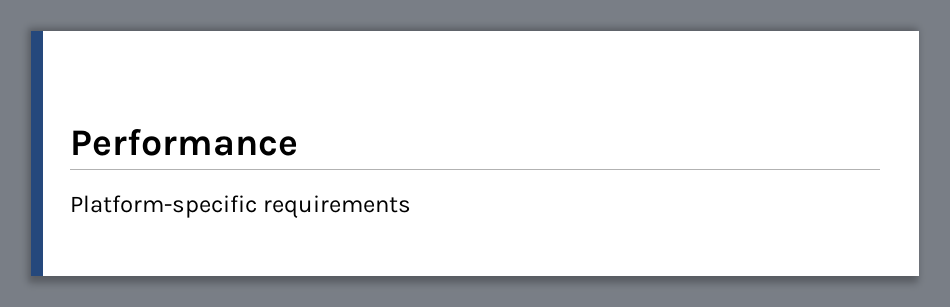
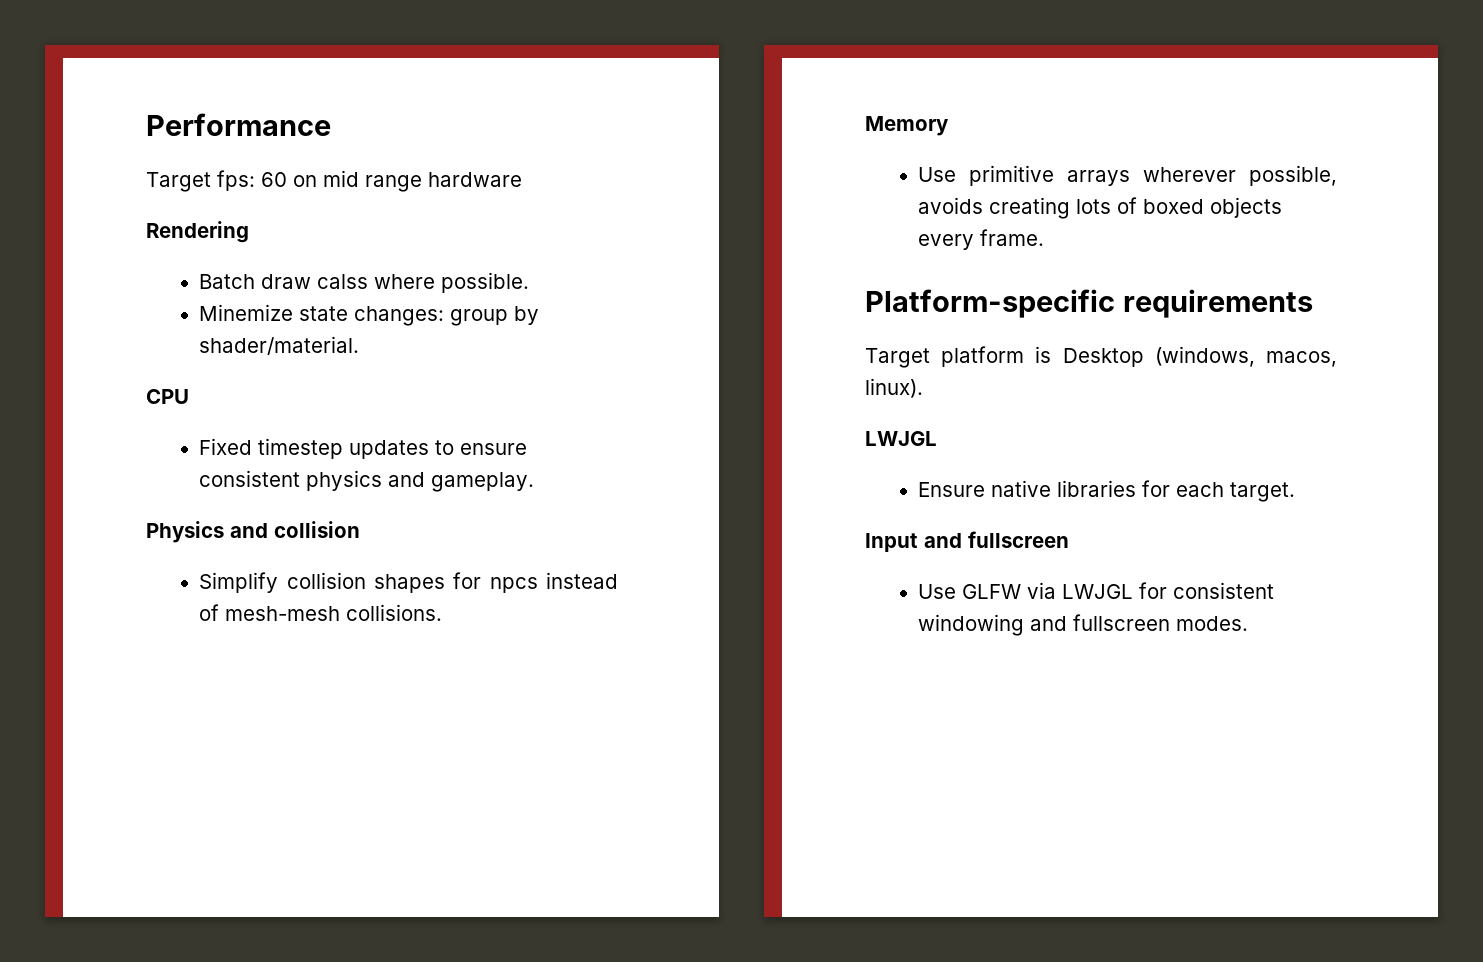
[70,195,412,218] Platform-specific requirements -> [146,170,522,192] [146,221,249,243] [199,272,530,293] [199,304,540,326] [199,336,360,355] [146,389,189,404] [199,438,528,459] [199,470,535,492] [146,521,360,543] [199,572,618,593] [199,604,443,621] [865,116,949,136] [918,165,1337,186] [918,197,1283,219] [918,229,1045,250] [865,289,1313,318] [865,346,1337,368] [865,378,923,398] [865,431,937,446] [918,480,1296,502] [865,531,1069,552] [918,582,1275,599] [918,614,1249,636] Target fps: 60 on mid range hardware // Rendering // Batch draw calss where possible. // Minemize state changes: group by shader/material. // CPU // Fixed timestep updates to ensure consistent physics and gameplay. // Physics and collision // Simplify collision shapes for npcs instead of mesh-mesh collisions. // Memory // Use primitive arrays wherever possible, avoids creating lots of boxed objects every frame. // Platform-specific requirements // Target platform is Desktop (windows, macos, linux). // LWJGL // Ensure native libraries for each target. // Input and fullscreen // Use GLFW via LWJGL for consistent windowing and fullscreen modes.

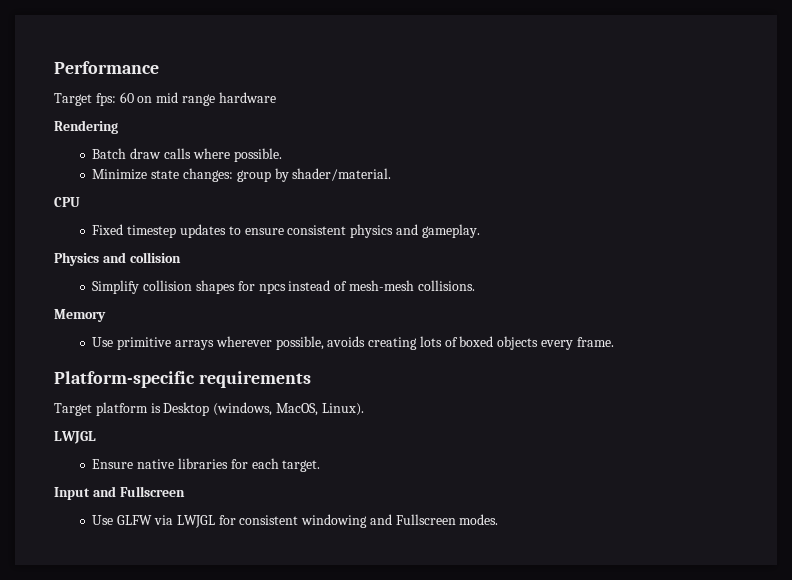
[317,274,369,289] calss -> [163,148,191,159] calls
[199,304,294,321] Minemize -> [92,169,148,180] Minimize
[1266,351,1337,367] [865,378,923,398] macos, linux). -> [275,403,364,416] MacOS, Linux).
[968,531,1069,548] fullscreen -> [119,486,185,497] Fullscreen
[1073,614,1171,631] fullscreen -> [395,514,456,525] Fullscreen

